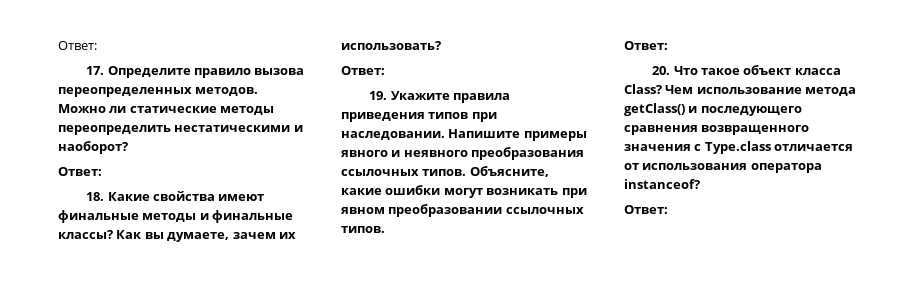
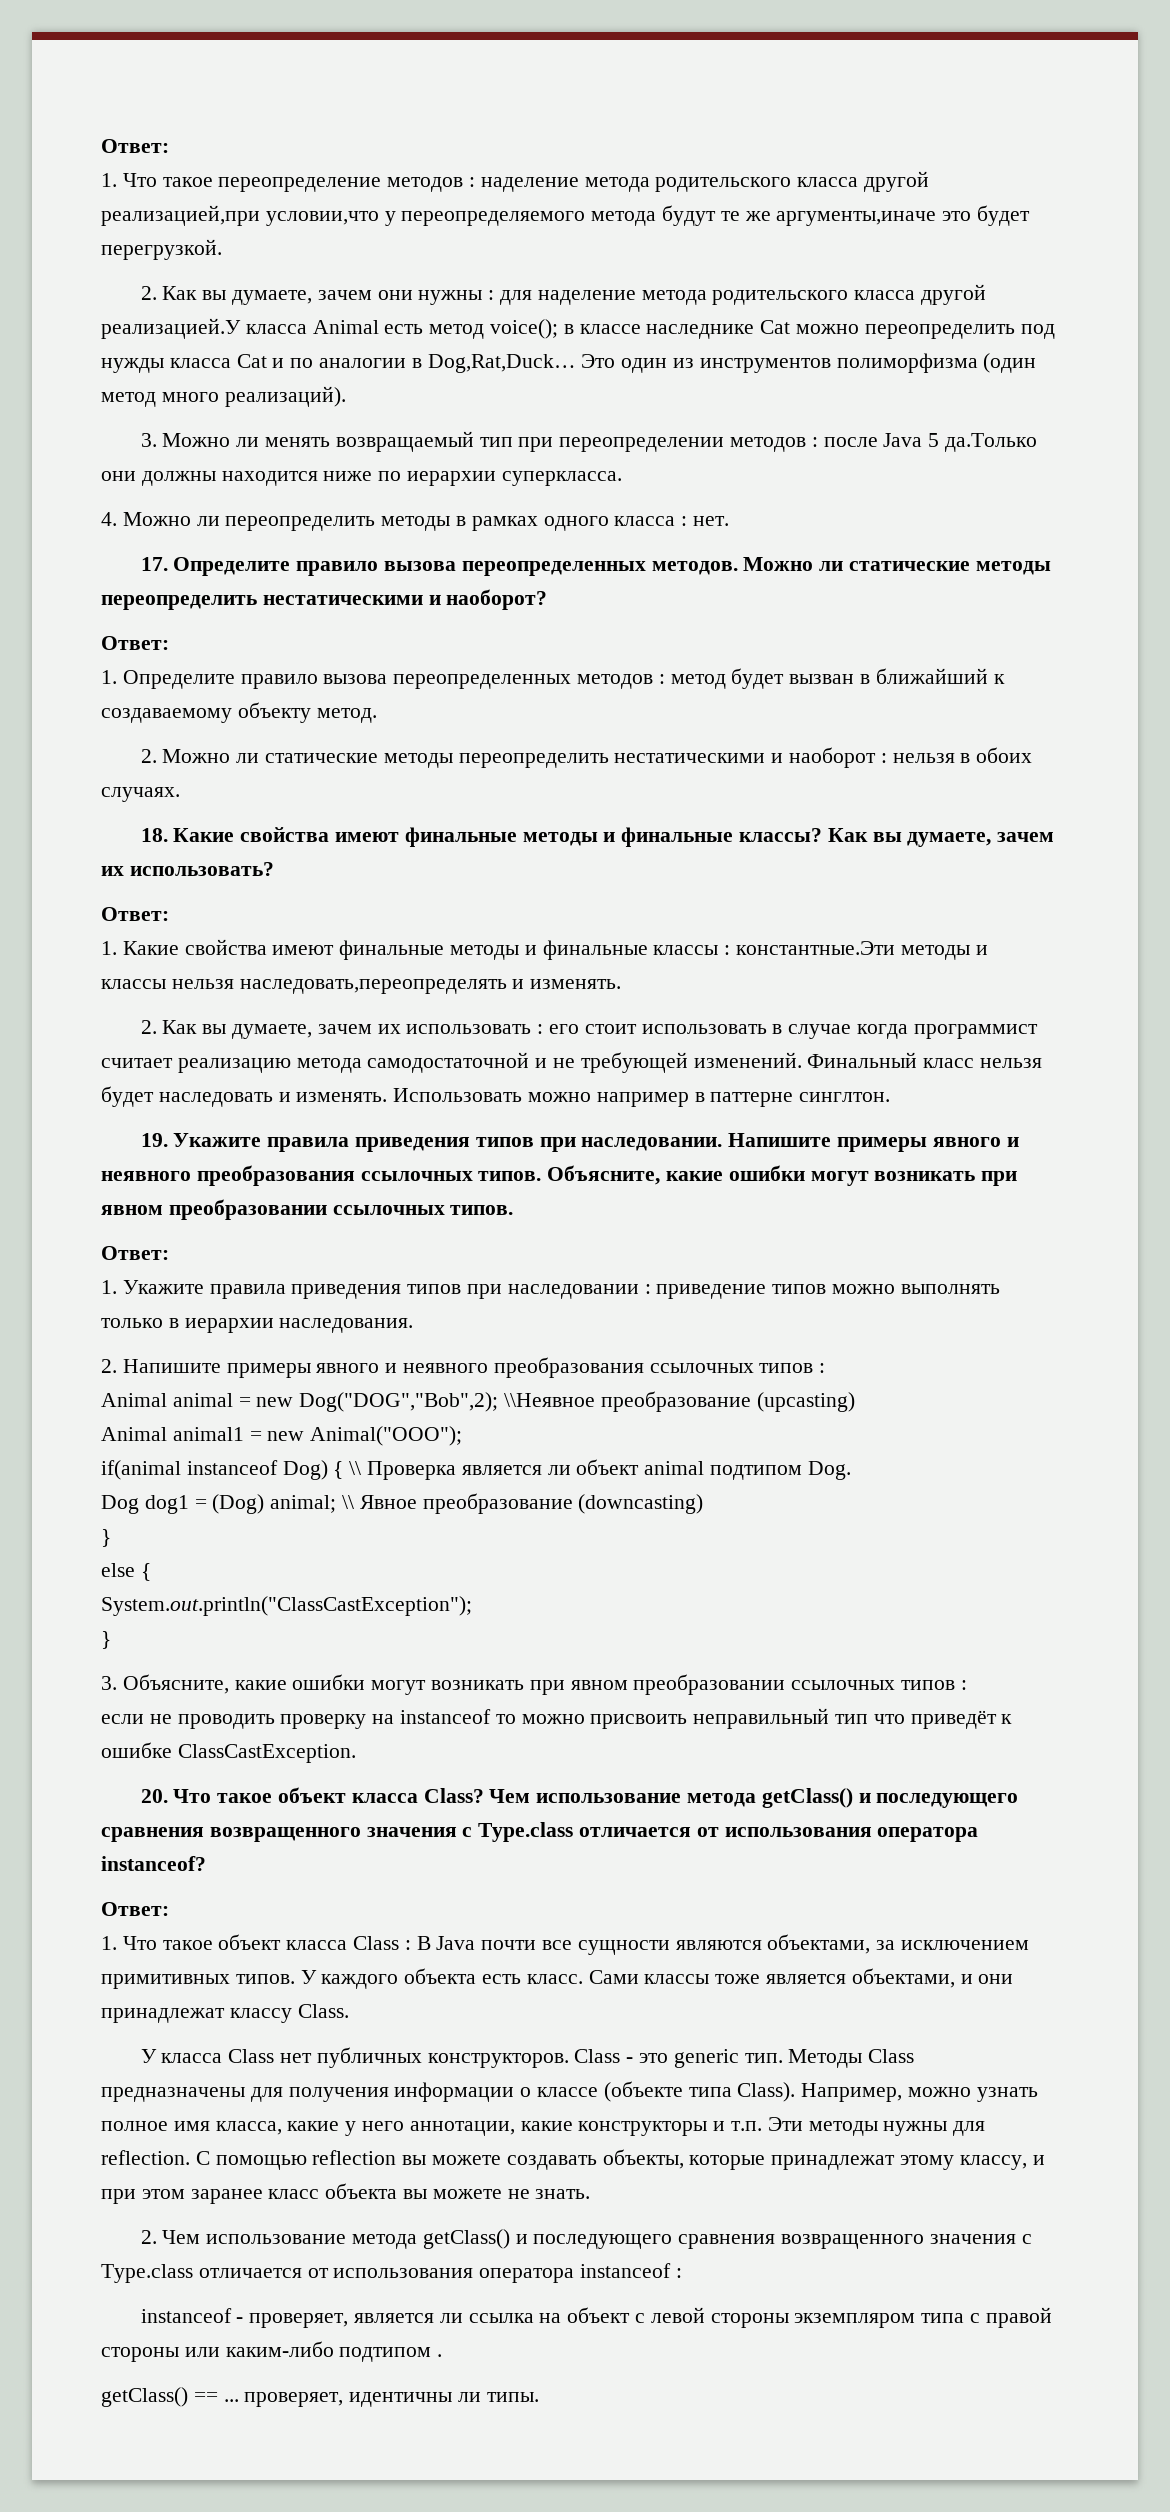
[58,41,97,50] Ответ: -> [101,139,169,153] [101,171,930,192] [101,205,1031,226] [101,239,222,260] [140,284,986,305] [101,318,1055,339] [101,353,1037,373] [101,386,346,407] [140,431,1037,452] [101,471,622,486] [101,512,730,531] Ответ: // 1. Что такое переопределение методов : наделение метода родительского класса другой реализацией,при условии,что у переопределяемого метода будут те же аргументы,иначе это будет перегрузкой. // 2. Как вы думаете, зачем они нужны : для наделение метода родительского класса другой реализацией.У класса Animal есть метод voice(); в классе наследнике Cat можно переопределить под нужды класса Cat и по аналогии в Dog,Rat,Duck… Это один из инструментов полиморфизма (один метод много реализаций). // 3. Можно ли менять возвращаемый тип при переопределении методов : после Java 5 да.Только они должны находится ниже по иерархии суперкласса. // 4. Можно ли переопределить методы в рамках одного класса : нет.
(102, 171) none -> [101,668,1005,689] [101,702,377,723] [140,747,1033,768] [101,787,180,802] // 1. Определите правило вызова переопределенных методов : метод будет вызван в ближайший к создаваемому объекту метод. // 2. Можно ли статические методы переопределить нестатическими и наоборот : нельзя в обоих случаях.
(385, 70) none -> [101,939,988,960] [101,979,622,994] [140,1020,1038,1039] [101,1052,1043,1073] [101,1086,891,1107] // 1. Какие свойства имеют финальные методы и финальные классы : константные.Эти методы и классы нельзя наследовать,переопределять и изменять. // 2. Как вы думаете, зачем их использовать : его стоит использовать в случае когда программист считает реализацию метода самодостаточной и не требующей изменений. Финальный класс нельзя будет наследовать и изменять. Использовать можно например в паттерне синглтон.
(668, 45) none -> [101,1280,1000,1299] [101,1318,414,1333] [101,1357,826,1378] [101,1391,855,1412] [101,1426,463,1446] [101,1459,851,1480] [101,1493,704,1514] [101,1529,111,1547] [101,1563,151,1581] [101,1596,472,1616] [101,1631,111,1649] [101,1674,967,1695] [101,1708,1013,1729] [101,1742,356,1763] // 1. Укажите правила приведения типов при наследовании : приведение типов можно выполнять только в иерархии наследования. // 2. Напишите примеры явного и неявного преобразования ссылочных типов : // Animal animal = new Dog("DOG","Bob",2); \\Неявное преобразование (upcasting) // Animal animal1 = new Animal("OOO"); // if(animal instanceof Dog) { \\ Проверка является ли объект animal подтипом Dog. // Dog dog1 = (Dog) animal; \\ Явное преобразование (downcasting) // } // else { // System.out.println("ClassCastException"); // } // 3. Объясните, какие ошибки могут возникать при явном преобразовании ссылочных типов : // если не проводить проверку на instanceof то можно присвоить неправильный тип что приведёт к ошибке ClassCastException.
(668, 209) none -> [101,1934,1030,1955] [101,1968,1014,1989] [101,2004,349,2023] [140,2047,915,2068] [101,2081,1038,2102] [101,2117,986,2136] [101,2149,1045,2170] [101,2183,591,2204] [140,2229,1032,2249] [101,2263,682,2283] [140,2307,1052,2328] [101,2341,443,2362] [101,2387,539,2407] // 1. Что такое объект класса Class : В Java почти все сущности являются объектами, за исключением примитивных типов. У каждого объекта есть класс. Сами классы тоже является объектами, и они принадлежат классу Class. // У класса Class нет публичных конструкторов. Class - это generic тип. Методы Class предназначены для получения информации о классе (объекте типа Class). Например, можно узнать полное имя класса, какие у него аннотации, какие конструкторы и т.п. Эти методы нужны для reflection. С помощью reflection вы можете создавать объекты, которые принадлежат этому классу, и при этом заранее класс объекта вы можете не знать. // 2. Чем использование метода getClass() и последующего сравнения возвращенного значения с Type.class отличается от использования оператора instanceof : // instanceof - проверяет, является ли ссылка на объект с левой стороны экземпляром типа с правой стороны или каким-либо подтипом . // getClass() == ... проверяет, идентичны ли типы.

